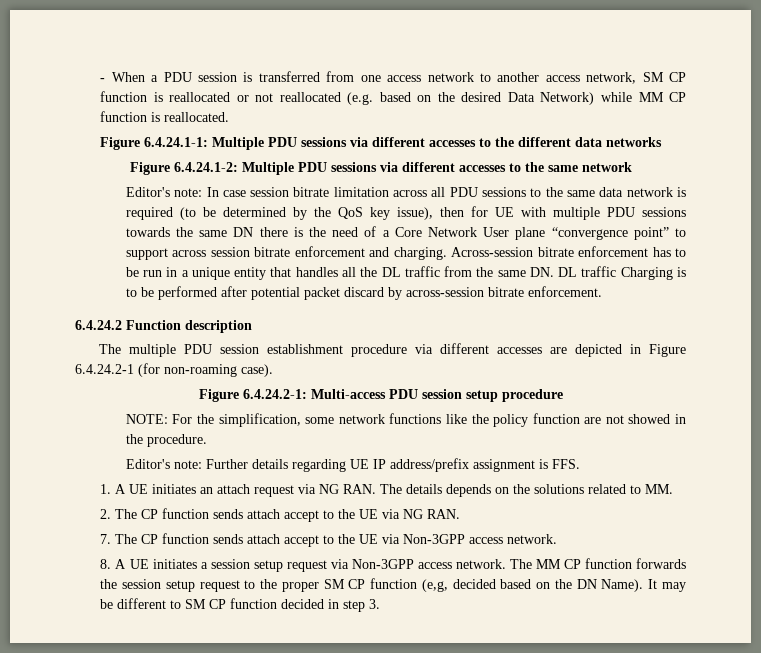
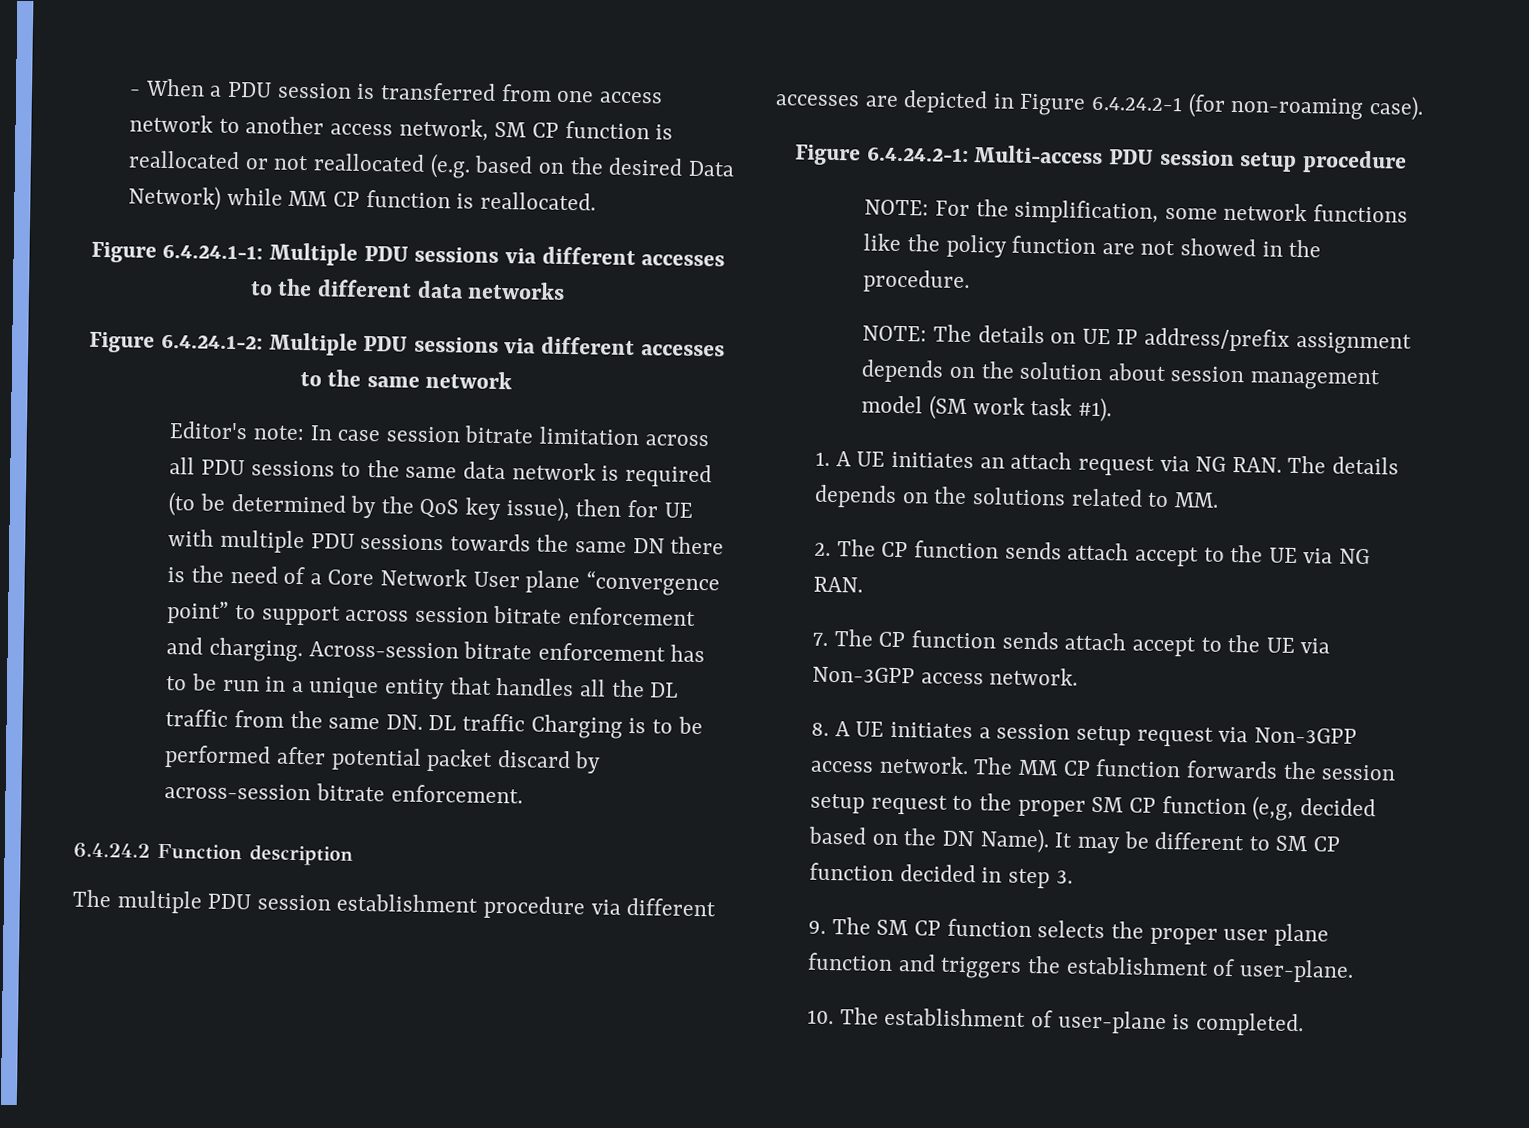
[125,458,580,472] Editor's note: Further details regarding UE IP address/prefix assignment is FFS. -> [862,324,1412,355] [861,359,1381,391] [861,395,1112,423] NOTE: The details on UE IP address/prefix assignment depends on the solution about session management model (SM work task #1).
(381, 604) none -> [808,917,1329,947] [807,952,1354,983] [807,1007,1304,1037] // 9. The SM CP function selects the proper user plane function and triggers the establishment of user-plane. // 10. The establishment of user-plane is completed.

